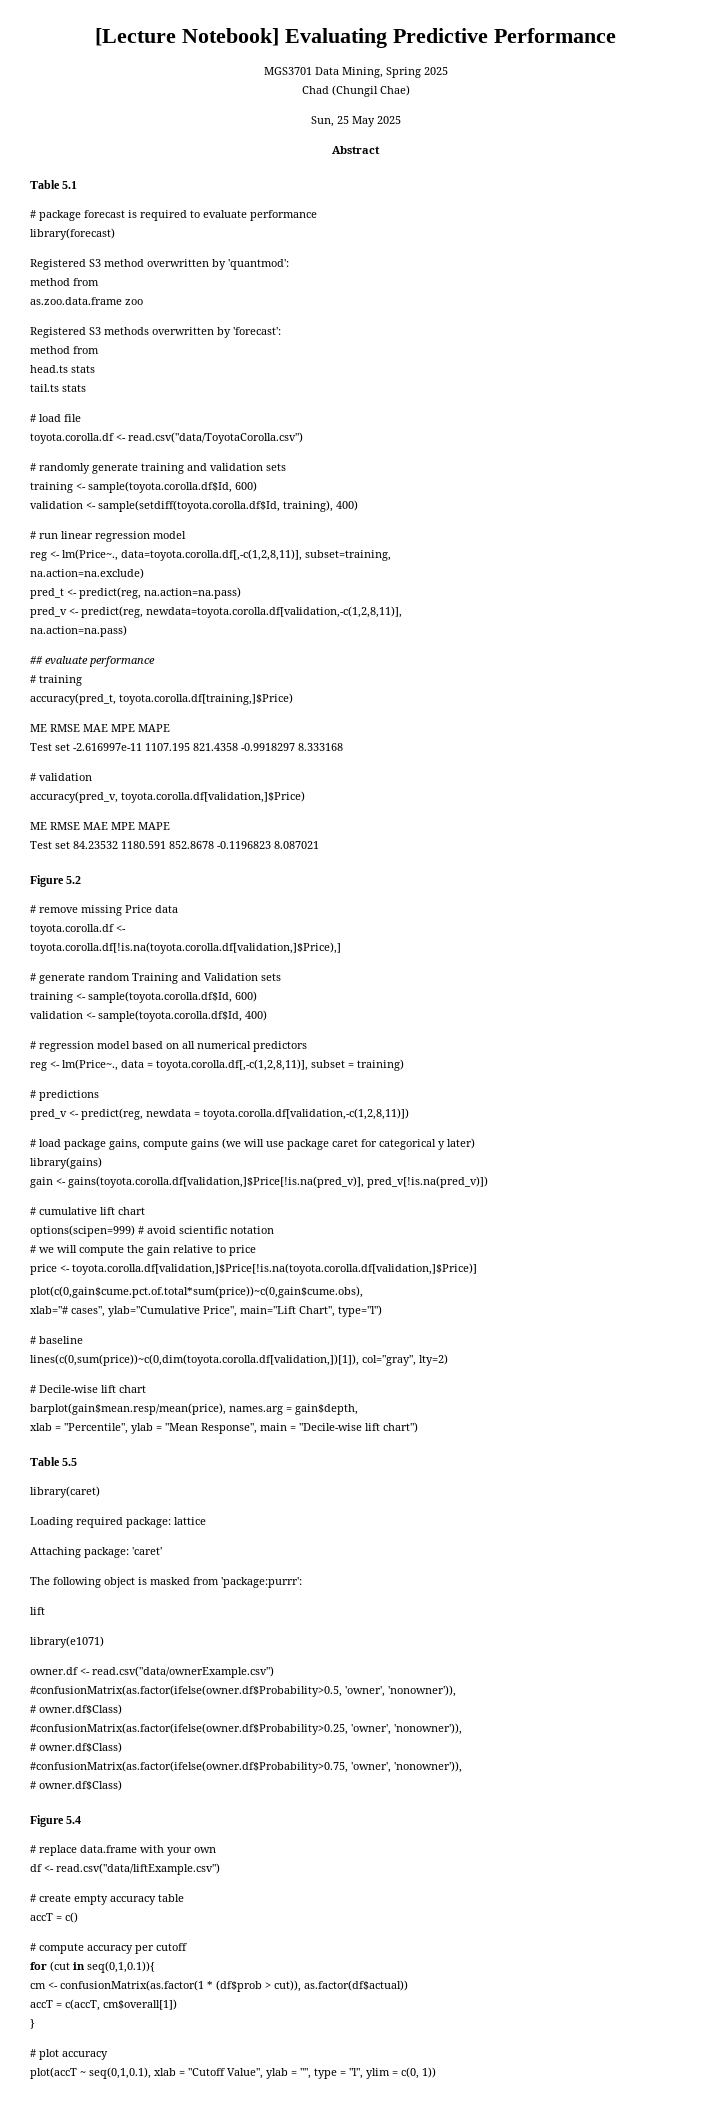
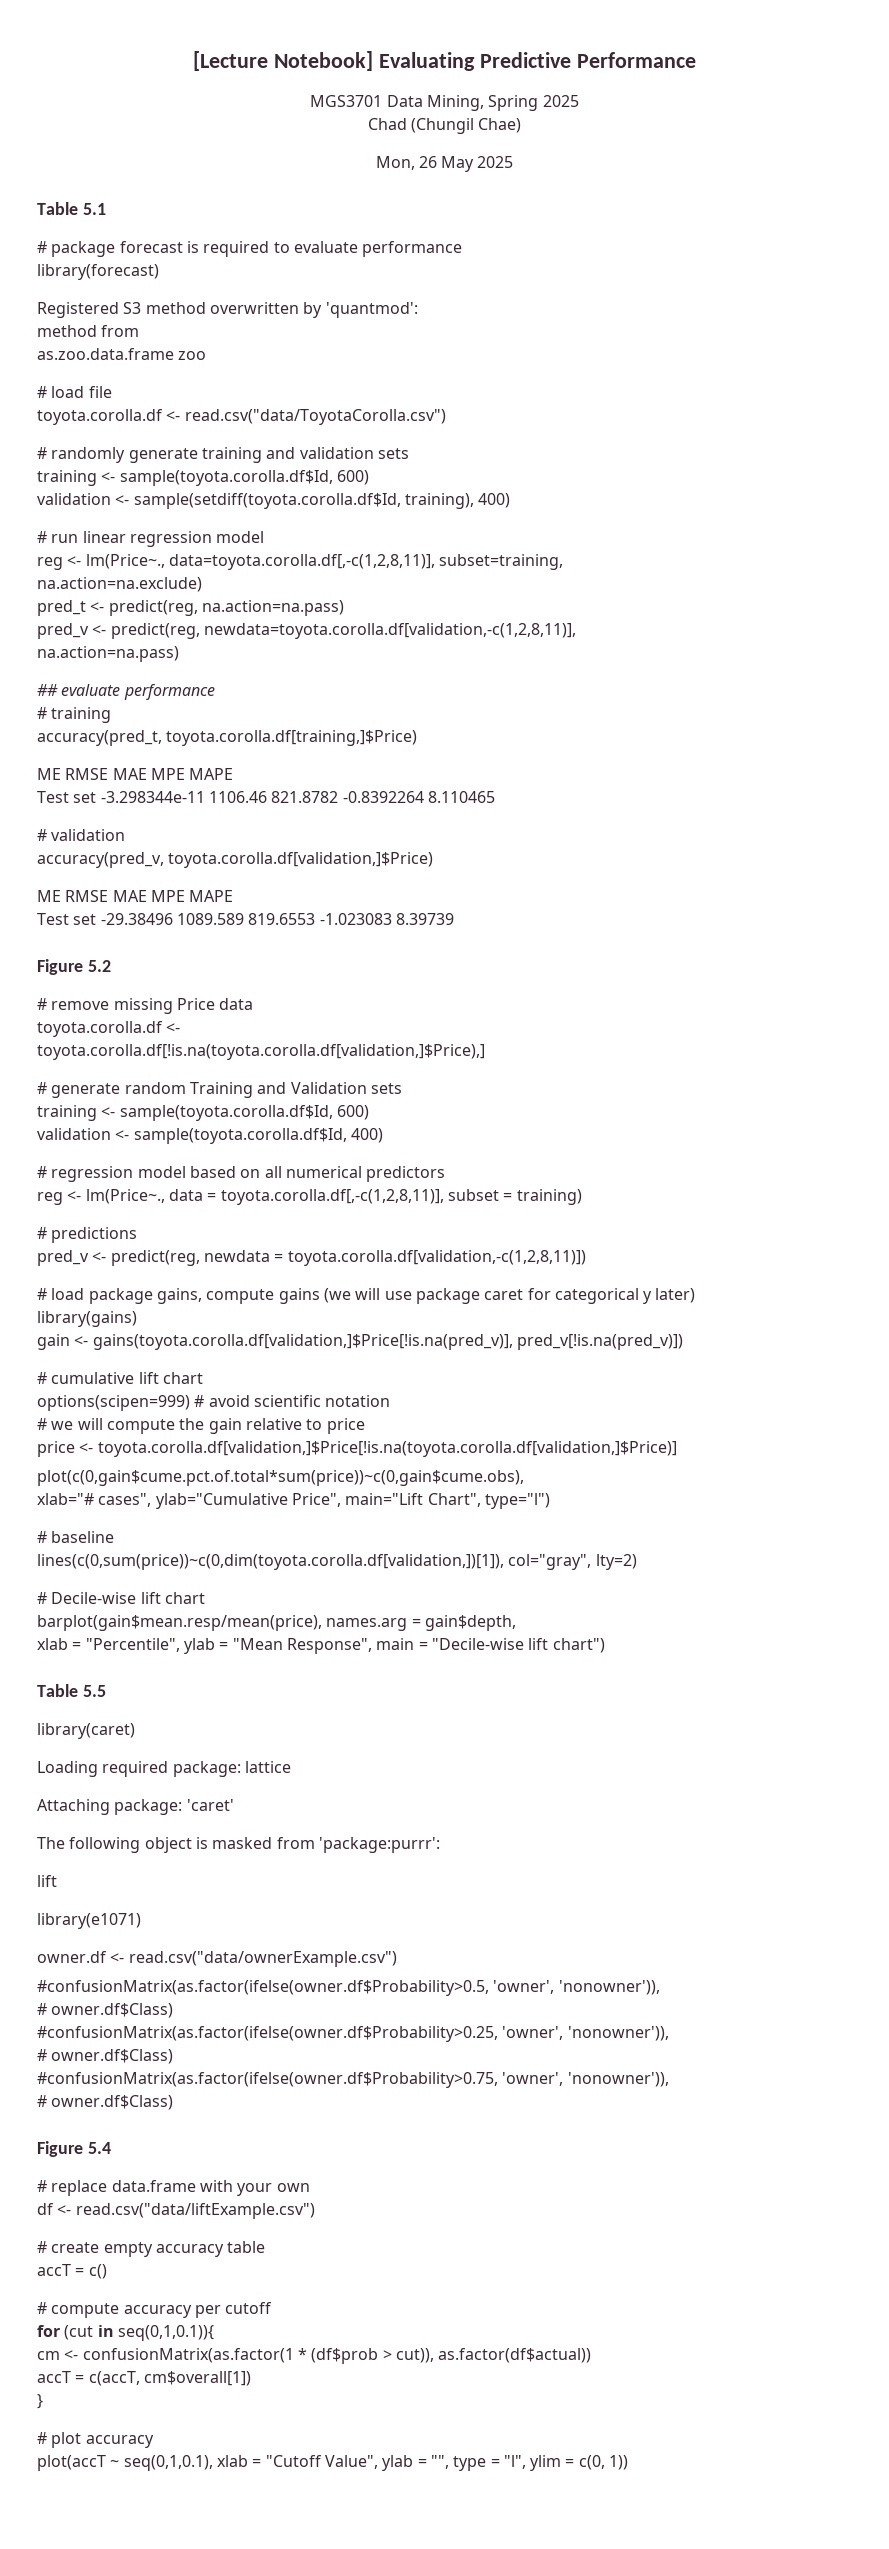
[310,116,349,127] Sun, 25 -> [375,156,437,170] Mon, 26
[332,146,380,154] // Abstract -> (514, 162) none
[30,327,281,338] [30,346,99,354] [30,365,95,373] [30,384,86,392] // Registered S3 methods overwritten by 'forecast': // method from // head.ts stats // tail.ts stats -> (207, 355) none
[73,743,343,751] -2.616997e-11 1107.195 821.4358 -0.9918297 8.333168 -> [100,791,495,803] -3.298344e-11 1106.46 821.8782 -0.8392264 8.110465
[73,841,319,849] 84.23532 1180.591 852.8678 -0.1196823 8.087021 -> [100,913,454,925] -29.38496 1089.589 819.6553 -1.023083 8.39739

